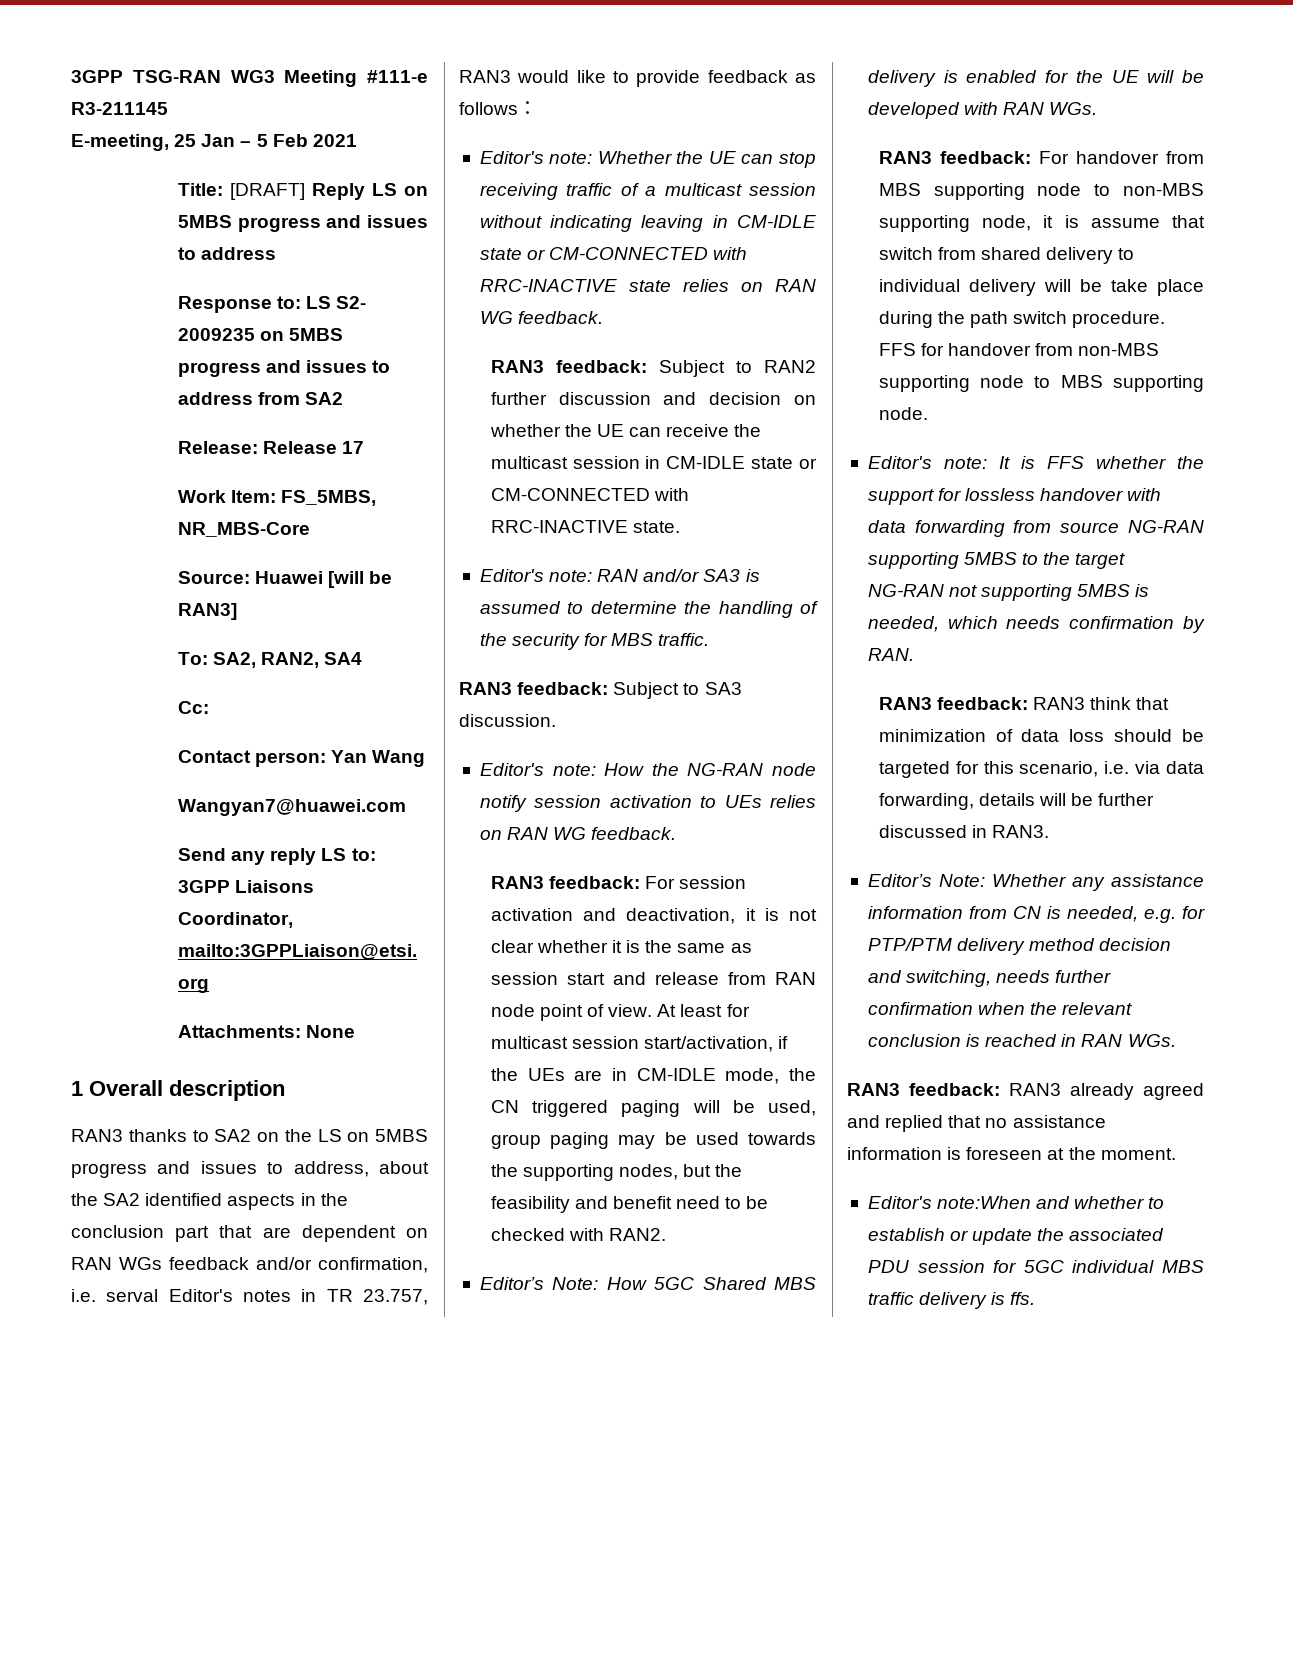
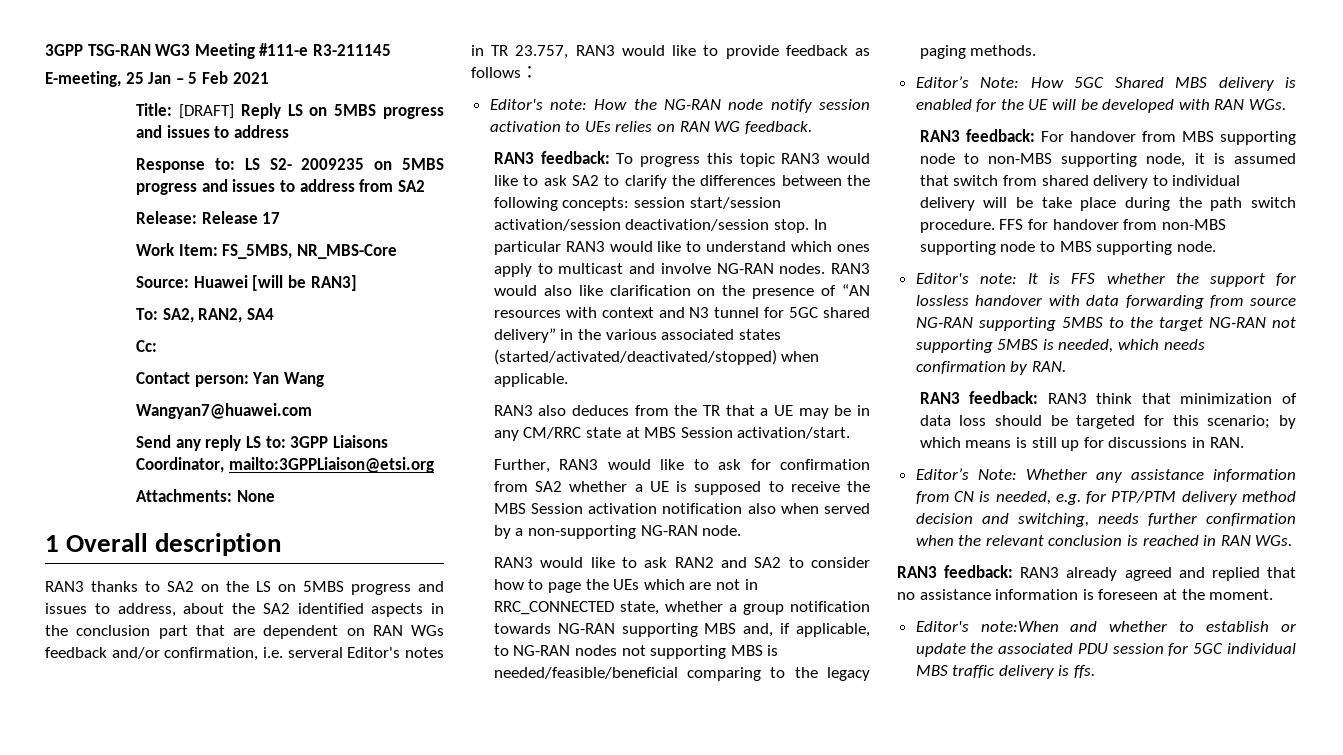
[106,1289,159,1302] serval -> [287,647,343,658] serveral
[479,151,816,168] [479,183,816,200] [479,215,816,232] [479,247,748,260] [479,279,817,292] [479,311,604,324] [490,360,816,377] [490,392,816,405] [489,424,762,437] [490,456,817,469] [490,488,689,501] [490,520,680,533] [479,569,760,582] [479,601,818,618] [479,633,710,650] [459,682,742,699] [459,714,556,727] // Editor's note: Whether the UE can stop receiving traffic of a multicast session without indicating leaving in CM-IDLE state or CM-CONNECTED with RRC-INACTIVE state relies on RAN WG feedback. // RAN3 feedback: Subject to RAN2 further discussion and decision on whether the UE can receive the multicast session in CM-IDLE state or CM-CONNECTED with RRC-INACTIVE state. // Editor's note: RAN and/or SA3 is assumed to determine the handling of the security for MBS traffic. // RAN3 feedback: Subject to SA3 discussion. -> (538, 72) none
[645,876,747,889] [490,908,817,924] [490,940,752,953] [490,972,816,985] [490,1004,750,1021] [490,1036,789,1052] [490,1068,816,1084] [490,1100,816,1117] [490,1132,816,1149] [490,1164,743,1181] [490,1196,769,1213] [490,1228,667,1241] For session activation and deactivation, it is not clear whether it is the same as session start and release from RAN node point of view. At least for multicast session start/activation, if the UEs are in CM-IDLE mode, the CN triggered paging will be used, group paging may be used towards the supporting nodes, but the feasibility and benefit need to be checked with RAN2. -> [616,153,870,167] [493,175,870,189] [493,197,781,211] [493,219,827,233] [493,241,870,255] [493,263,870,277] [493,284,870,299] [493,307,870,318] [493,328,781,343] [493,349,820,365] [493,373,568,387] [493,405,871,419] [493,427,851,441] [493,459,870,473] [493,481,870,495] [493,503,870,514] [493,525,742,539] [493,557,870,568] [493,579,758,593] [493,601,870,615] [493,623,870,637] [493,645,779,659] [493,667,870,681] [919,45,1037,59] To progress this topic RAN3 would like to ask SA2 to clarify the differences between the following concepts: session start/session activation/session deactivation/session stop. In particular RAN3 would like to understand which ones apply to multicast and involve NG-RAN nodes. RAN3 would also like clarification on the presence of “AN resources with context and N3 tunnel for 5GC shared delivery” in the various associated states (started/activated/deactivated/stopped) when applicable. // RAN3 also deduces from the TR that a UE may be in any CM/RRC state at MBS Session activation/start. // Further, RAN3 would like to ask for confirmation from SA2 whether a UE is supposed to receive the MBS Session activation notification also when served by a non-supporting NG-RAN node. // RAN3 would like to ask RAN2 and SA2 to consider how to page the UEs which are not in RRC_CONNECTED state, whether a group notification towards NG-RAN supporting MBS and, if applicable, to NG-RAN nodes not supporting MBS is needed/feasible/beneficial comparing to the legacy paging methods.
[1090,218,1160,228] assume -> [1234,153,1296,164] assumed
[1019,761,1204,777] [878,793,1155,810] [878,825,1050,838] scenario, i.e. via data forwarding, details will be further discussed in RAN3. -> [1207,415,1296,429] [919,437,1244,451] scenario; by which means is still up for discussions in RAN.

